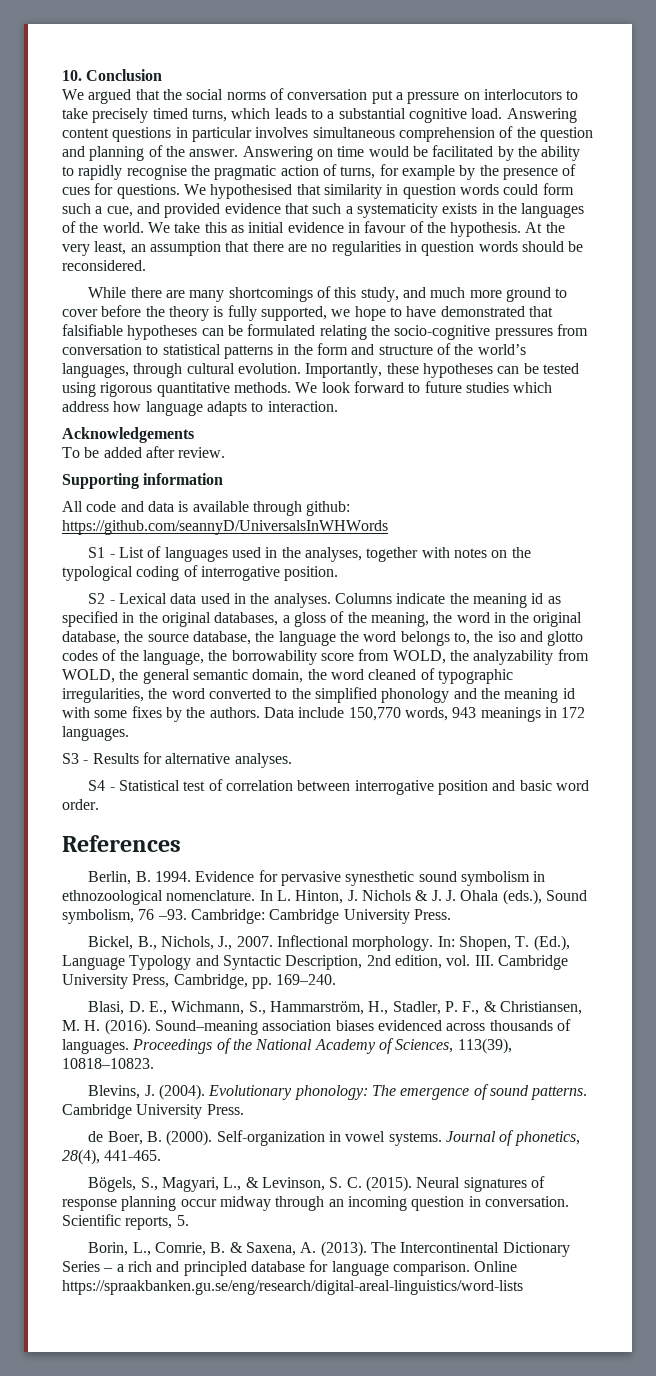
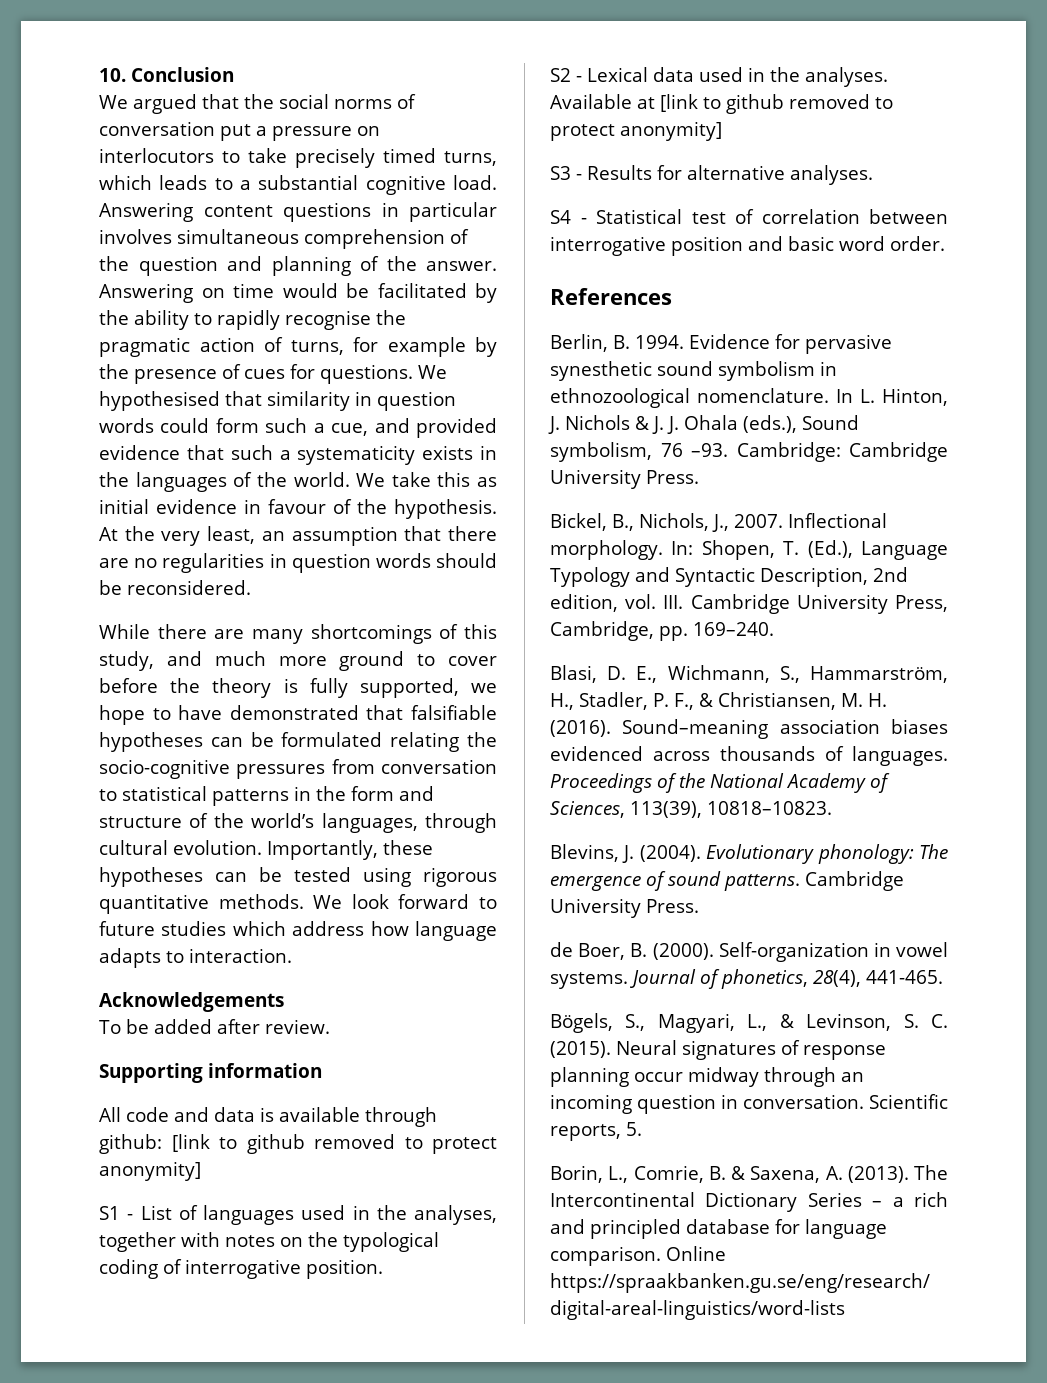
[62,520,388,535] https://github.com/seannyD/UniversalsInWHWords -> [171,1134,497,1154] [99,1161,201,1181] [link to github removed to protect anonymity]
[335,593,561,608] [62,611,583,627] [62,631,584,646] [62,649,589,665] [62,668,513,684] [62,687,575,703] [62,706,586,722] [62,726,129,741] Columns indicate the meaning id as specified in the original databases, a gloss of the meaning, the word in the original database, the source database, the language the word belongs to, the iso and glotto codes of the language, the borrowability score from WOLD, the analyzability from WOLD, the general semantic domain, the word cleaned of typographic irregularities, the word converted to the simplified phonology and the meaning id with some fixes by the authors. Data include 150,770 words, 943 meanings in 172 languages. -> [550,94,893,114] [550,121,722,141] Available at [link to github removed to protect anonymity]

